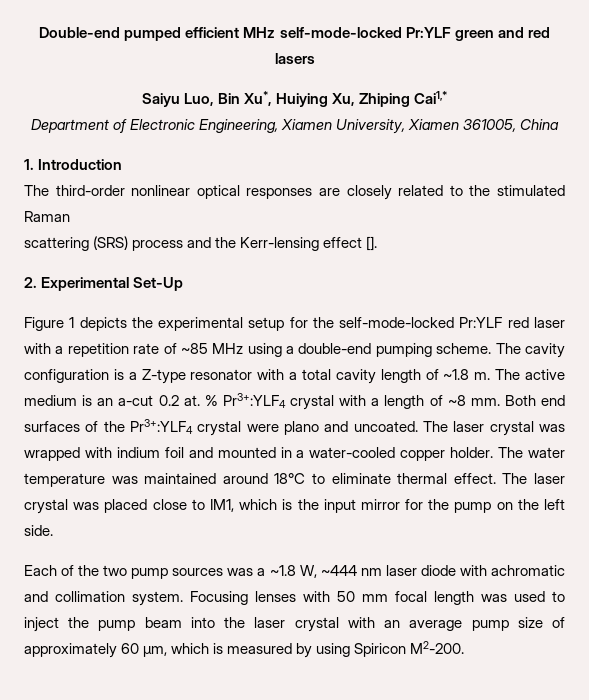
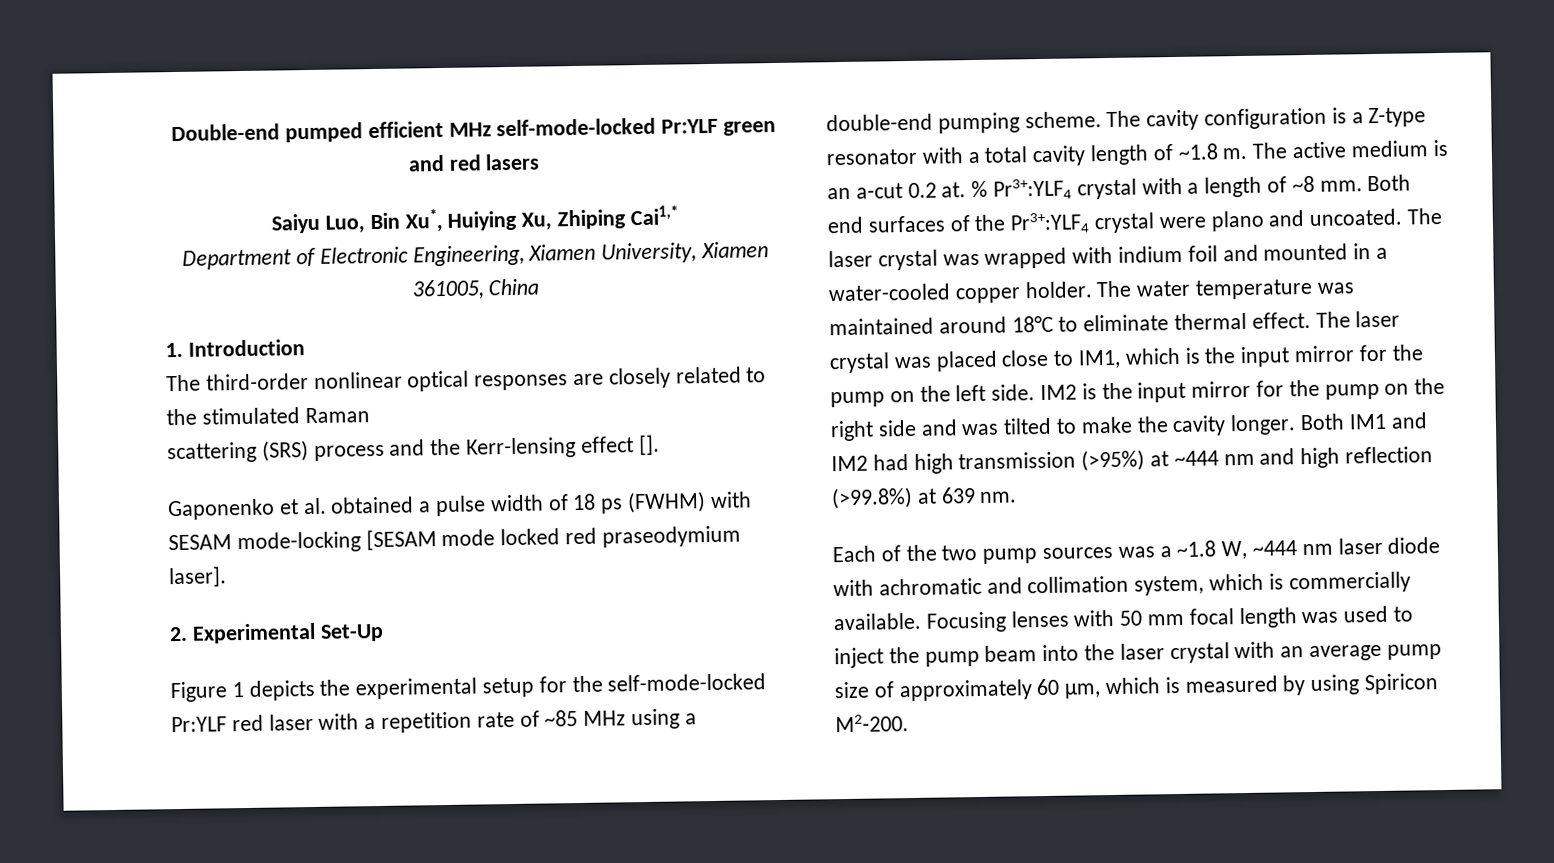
(378, 243) none -> [167,491,752,521] [168,525,741,554] [168,566,227,588] // Gaponenko et al. obtained a pulse width of 18 ps (FWHM) with SESAM mode-locking [SESAM mode locked red praseodymium laser].
(53, 530) none -> [1040,377,1446,403] [830,412,1428,442] [831,446,1434,474] [831,486,1018,510] IM2 is the input mirror for the pump on the right side and was tilted to make the cavity longer. Both IM1 and IM2 had high transmission (>95%) at ~444 nm and high reflection (>99.8%) at 639 nm.
[132,591,183,606] system. -> [1134,571,1411,596] [833,612,921,631] system, which is commercially available.

